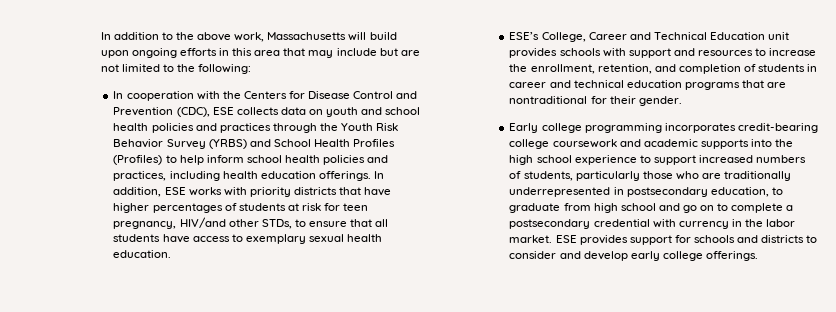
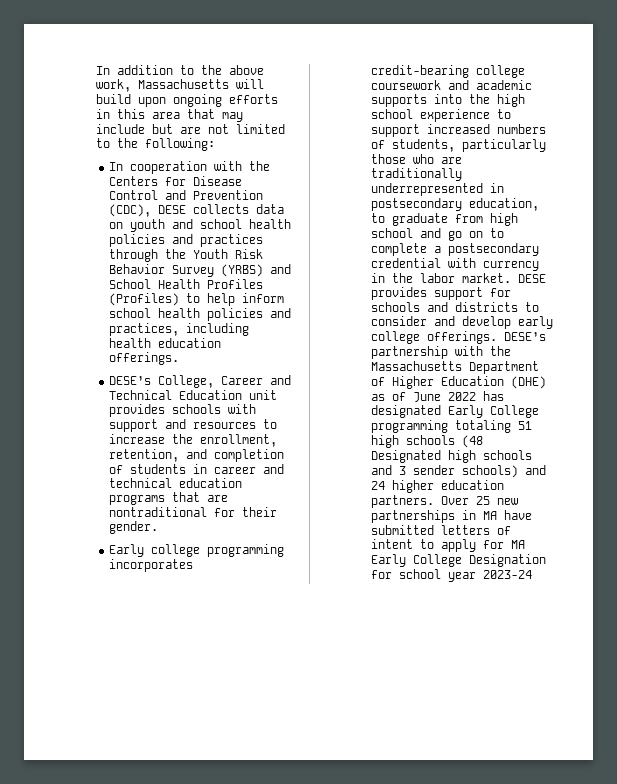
[212,107,234,115] ESE -> [158,205,187,214] DESE
[373,171,384,179] [113,187,392,197] [113,203,369,213] [113,217,389,229] [113,234,383,244] [113,250,172,258] [509,32,540,40] In addition, ESE works with priority districts that have higher percentages of students at risk for teen pregnancy, HIV/and other STDs, to ensure that all students have access to exemplary sexual health education. // ESE’s -> [109,376,152,385] // DESE’s
[555,235,577,243] ESE -> [518,274,547,283] DESE
(758, 256) none -> [504,332,547,341] [371,346,512,359] [371,361,540,374] [371,376,547,389] [371,391,505,402] [371,405,540,418] [371,420,533,433] [371,435,484,448] [371,450,533,463] [371,465,547,478] [371,480,505,493] [371,495,519,508] [371,510,533,523] [371,525,512,535] [371,539,526,552] [371,554,547,567] [371,569,533,582] DESE’s partnership with the Massachusetts Department of Higher Education (DHE) as of June 2022 has designated Early College programming totaling 51 high schools (48 Designated high schools and 3 sender schools) and 24 higher education partners. Over 25 new partnerships in MA have submitted letters of intent to apply for MA Early College Designation for school year 2023-24

